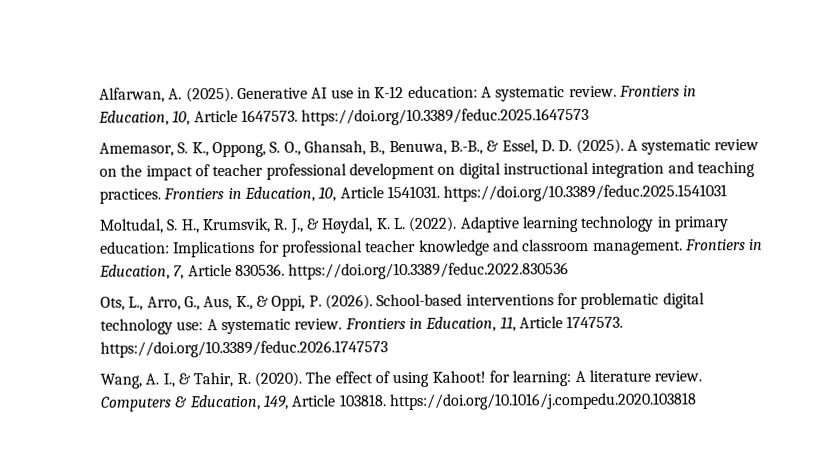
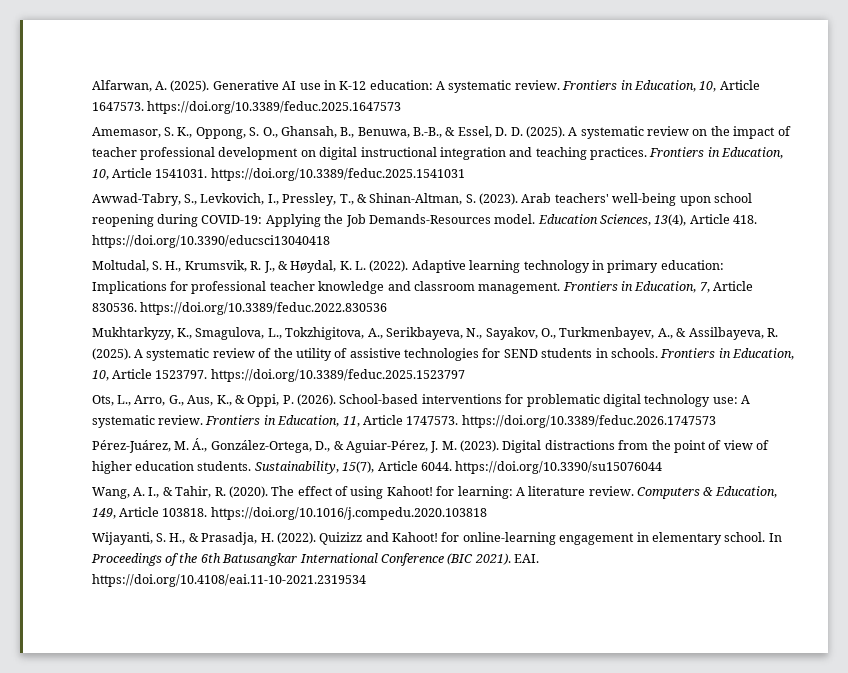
(728, 193) none -> [91,193,752,206] [91,214,758,227] [91,235,330,248] // Awwad-Tabry, S., Levkovich, I., Pressley, T., & Shinan-Altman, S. (2023). Arab teachers' well-being upon school reopening during COVID-19: Applying the Job Demands-Resources model. Education Sciences, 13(4), Article 418. https://doi.org/10.3390/educsci13040418
(570, 271) none -> [91,327,778,340] [91,348,795,361] [91,369,465,382] // Mukhtarkyzy, K., Smagulova, L., Tokzhigitova, A., Serikbayeva, N., Sayakov, O., Turkmenbayev, A., & Assilbayeva, R. (2025). A systematic review of the utility of assistive technologies for SEND students in schools. Frontiers in Education, 10, Article 1523797. https://doi.org/10.3389/feduc.2025.1523797
(389, 349) none -> [91,438,770,453] [91,461,663,474] // Pérez-Juárez, M. Á., González-Ortega, D., & Aguiar-Pérez, J. M. (2023). Digital distractions from the point of view of higher education students. Sustainability, 15(7), Article 6044. https://doi.org/10.3390/su15076044
(697, 401) none -> [91,532,782,545] [90,553,540,566] [91,574,366,587] // Wijayanti, S. H., & Prasadja, H. (2022). Quizizz and Kahoot! for online-learning engagement in elementary school. In Proceedings of the 6th Batusangkar International Conference (BIC 2021). EAI. https://doi.org/10.4108/eai.11-10-2021.2319534

